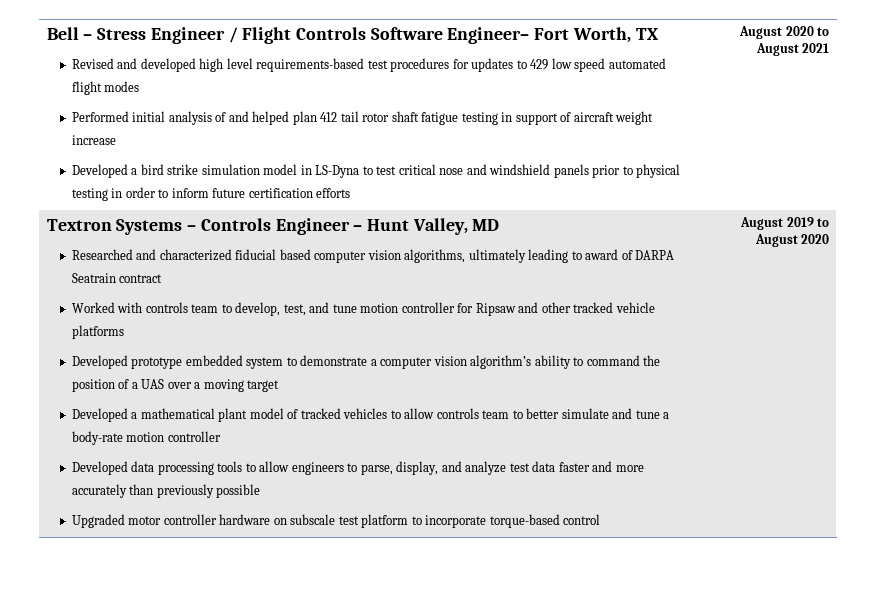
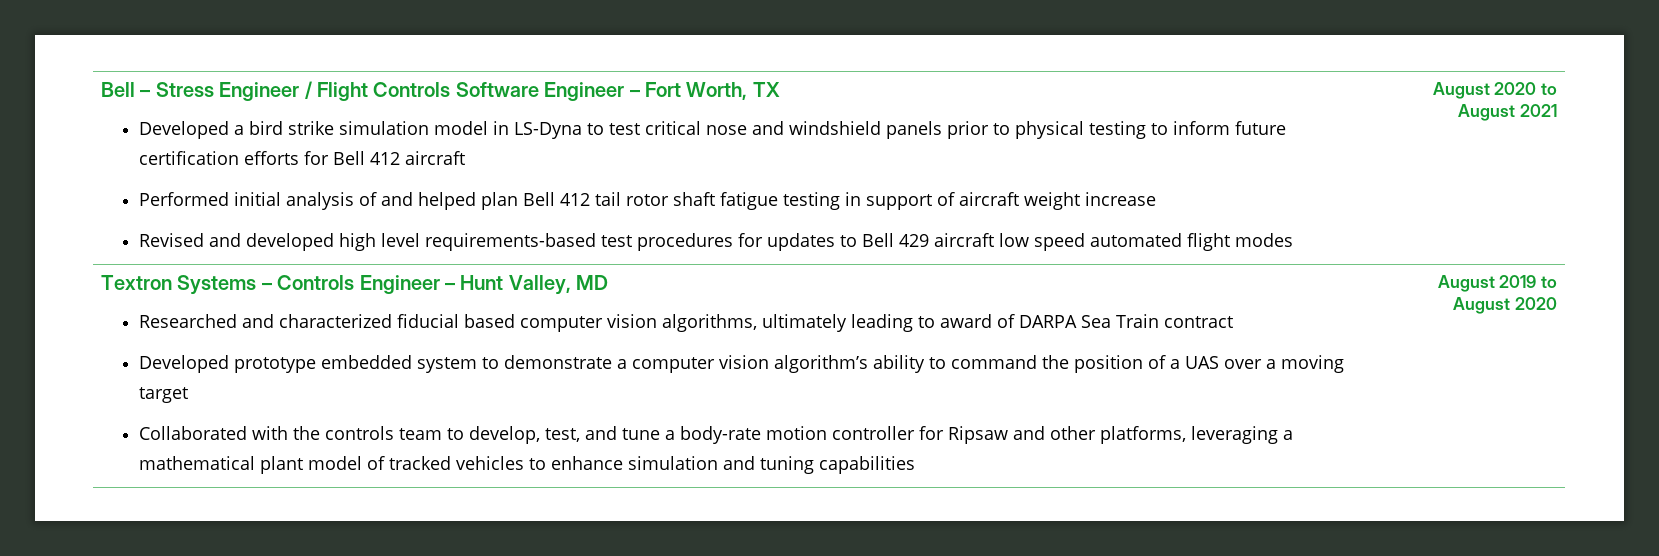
[447,27,530,44] Engineer– -> [544,82,640,101] Engineer –
[71,58,666,72] [71,81,140,95] [71,111,654,125] [71,135,116,145] // Revised and developed high level requirements-based test procedures for updates to 429 low speed automated flight modes // Performed initial analysis of and helped plan 412 tail rotor shaft fatigue testing in support of aircraft weight increase -> (780, 89) none
[111,187,156,198] in order -> (1146, 130) none
(351, 193) none -> [303,151,465,165] [138,192,1156,210] [138,233,1293,251] for Bell 412 aircraft // Performed initial analysis of and helped plan Bell 412 tail rotor shaft fatigue testing in support of aircraft weight increase // Revised and developed high level requirements-based test procedures for updates to Bell 429 aircraft low speed automated flight modes
[71,273,116,283] Seatrain -> [1080,314,1159,328] Sea Train
[71,302,655,316] [71,325,124,339] // Worked with controls team to develop, test, and tune motion controller for Ripsaw and other tracked vehicle platforms -> (1233, 322) none
[71,408,128,422] Developed -> [138,426,1278,444] Collaborated with the controls team to develop, test, and tune a body-rate motion controller for Ripsaw and other platforms, leveraging
[404,408,670,419] [71,431,221,445] [71,461,644,475] [71,484,261,498] [71,514,601,528] allow controls team to better simulate and tune a body-rate motion controller // Developed data processing tools to allow engineers to parse, display, and analyze test data faster and more accurately than previously possible // Upgraded motor controller hardware on subscale test platform to incorporate torque-based control -> [550,456,915,474] enhance simulation and tuning capabilities

